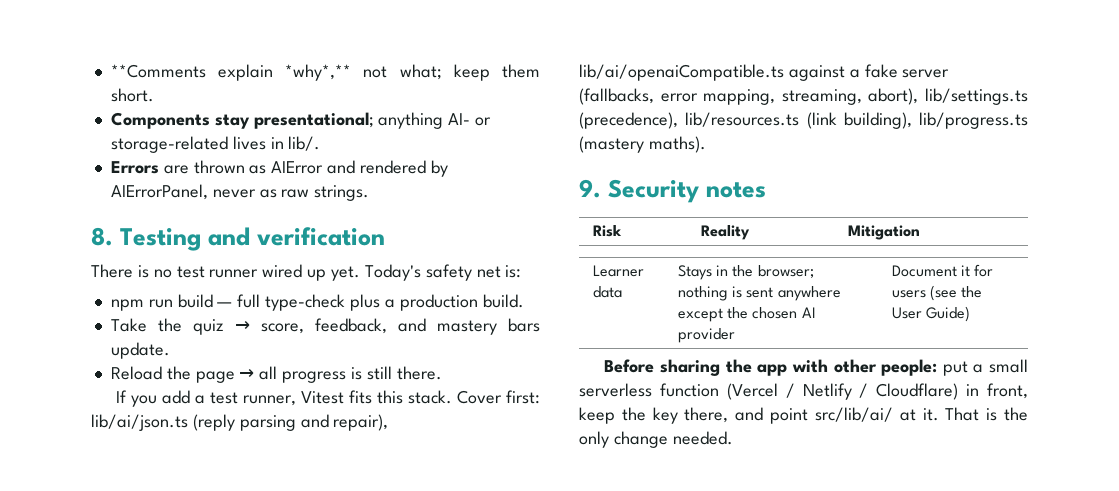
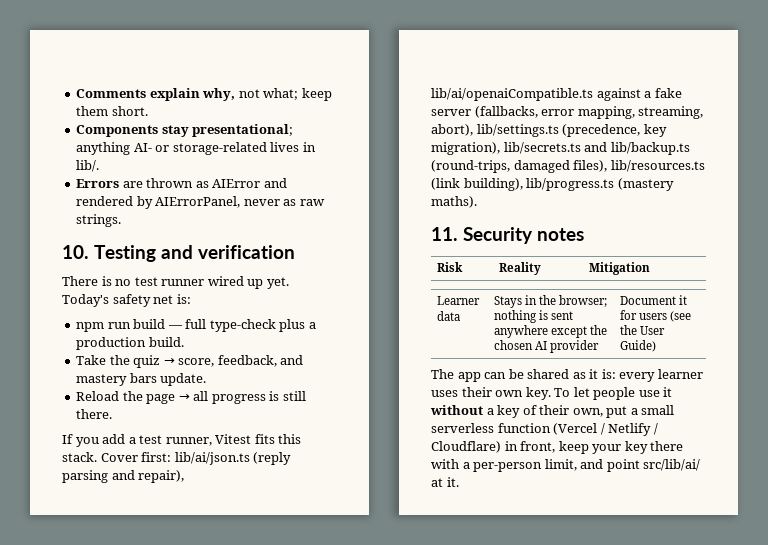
[110,64,352,81] **Comments explain *why*,** -> [76,88,236,101] Comments explain why,
[91,227,113,246] 8. -> [62,245,89,259] 10.
[579,112,678,129] (precedence), -> [562,124,667,137] [431,142,690,155] [431,160,608,173] (precedence, key migration), lib/secrets.ts and lib/backup.ts (round-trips, damaged files),
[579,179,601,198] 9. -> [431,227,458,241] 11.
[604,359,938,376] Before sharing the app with other people: -> [431,369,703,382] [431,387,673,400] [430,405,603,418] The app can be shared as it is: every learner uses their own key. To let people use it without a key of their own,
[621,407,729,424] the key there, -> [592,441,684,454] [431,459,577,472] your key there with a per-person limit,
[945,407,1028,421] [579,431,733,448] That is the only change needed. -> (459, 482) none

